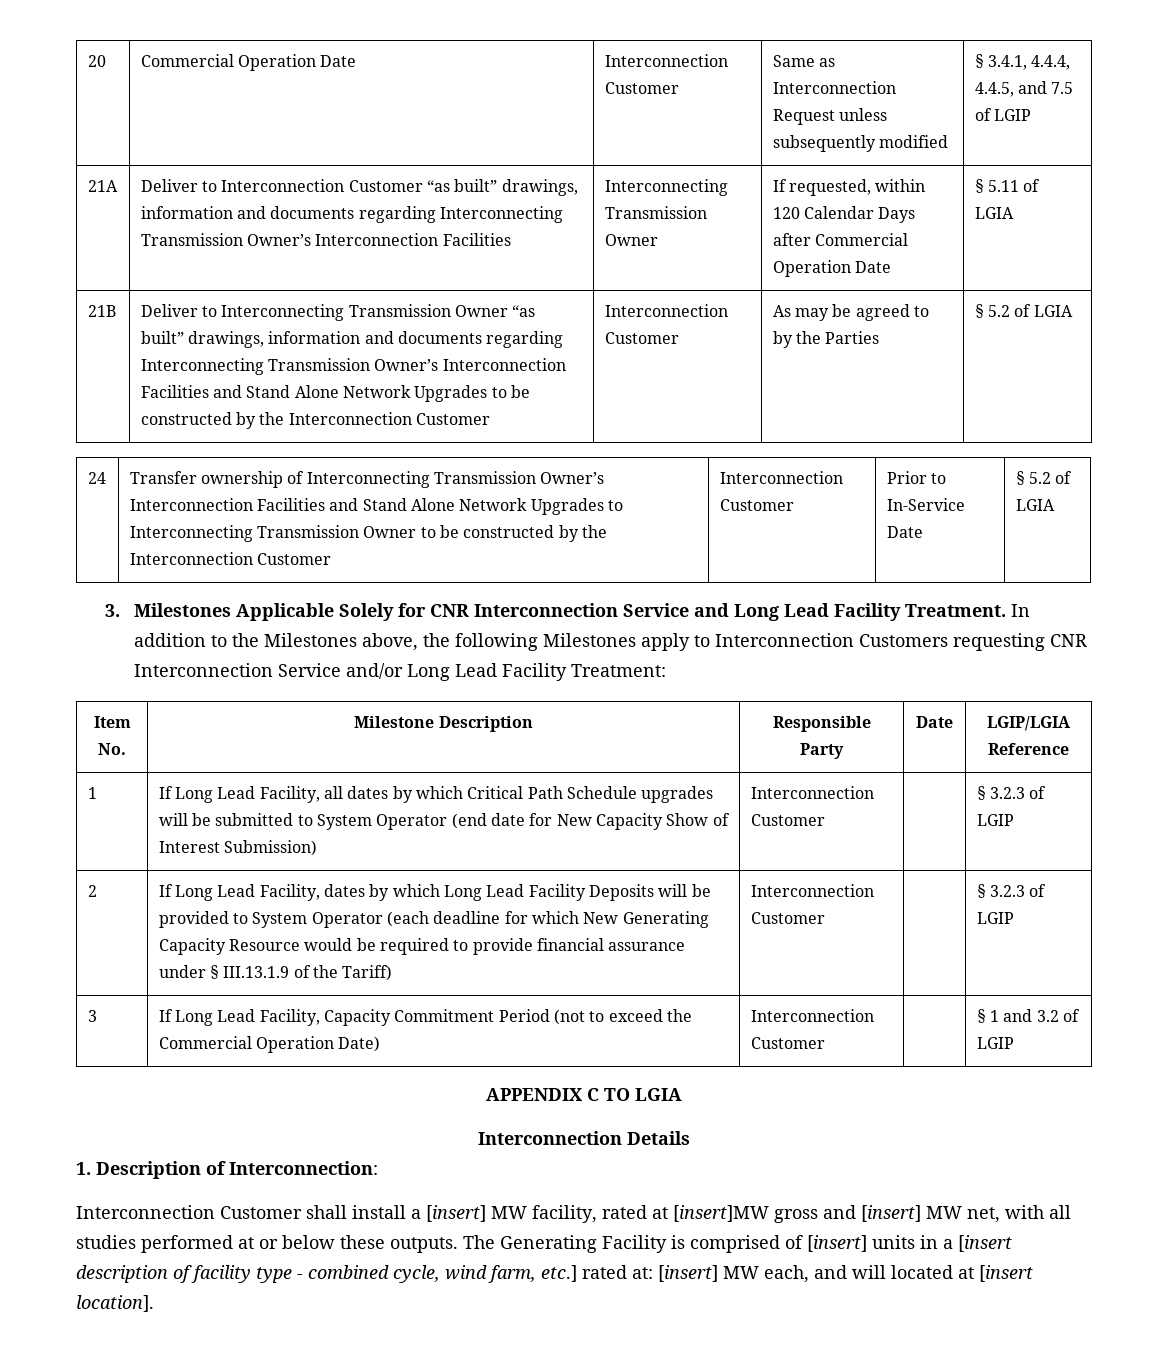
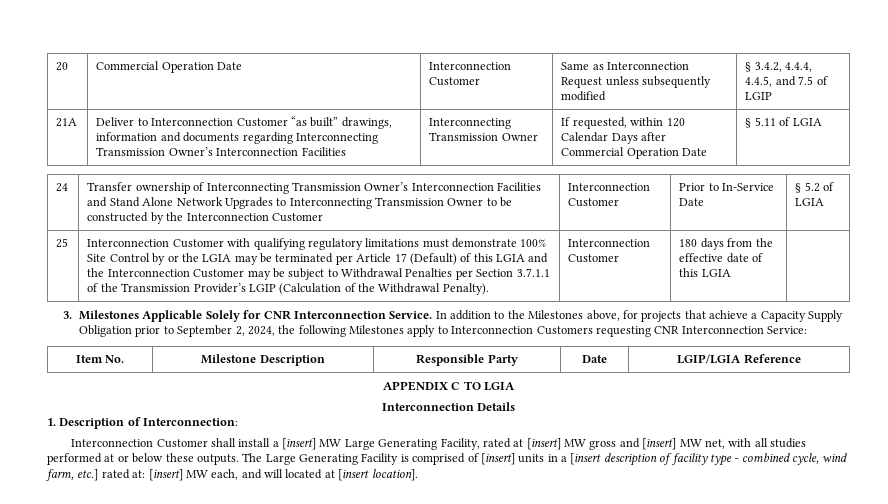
[988,55,1028,70] 3.4.1, -> [754,62,782,72] 3.4.2,
[87,305,116,317] [140,304,536,321] [140,331,564,348] [140,358,566,375] [140,385,531,402] [140,412,491,429] [604,304,728,317] [604,332,679,344] [772,304,930,321] [772,331,880,348] [974,304,1073,318] // 21B | Deliver to Interconnecting Transmission Owner “as built” drawings, information and documents regarding Interconnecting Transmission Owner’s Interconnection Facilities and Stand Alone Network Upgrades to be constructed by the Interconnection Customer | Interconnection Customer | As may be agreed to by the Parties | § 5.2 of LGIA -> (822, 122) none
(1055, 505) none -> [56,238,69,248] [87,238,547,250] [87,253,549,265] [87,268,550,280] [87,283,489,295] [568,239,651,247] [568,254,620,263] [679,238,773,250] [679,253,764,263] [679,268,731,277] // 25 | Interconnection Customer with qualifying regulatory limitations must demonstrate 100% Site Control by or the LGIA may be terminated per Article 17 (Default) of this LGIA and the Interconnection Customer may be subject to Withdrawal Penalties per Section 3.7.1.1 of the Transmission Provider’s LGIP (Calculation of the Withdrawal Penalty). | Interconnection Customer | 180 days from the effective date of this LGIA |
[622,603,1006,621] Service and Long Lead Facility Treatment. -> [389,311,433,319] Service.
(418, 642) none -> [622,310,844,322] [79,325,275,337] for projects that achieve a Capacity Supply Obligation prior to September 2, 2024,
[277,663,666,681] Service and/or Long Lead Facility Treatment: -> [767,326,808,334] Service:
[87,787,97,799] [158,786,714,803] [158,813,730,830] [158,840,318,856] [750,786,874,799] [750,814,825,826] [976,786,1047,800] [976,814,1014,826] [87,885,97,897] [158,884,711,901] [158,911,709,928] [158,938,686,955] [158,965,393,981] [750,884,874,897] [750,912,825,924] [976,884,1047,898] [976,912,1014,924] [87,1010,97,1022] [158,1009,692,1026] [158,1036,381,1053] [750,1009,874,1022] [750,1037,825,1049] [976,1009,1081,1023] [976,1037,1014,1049] // 1 | If Long Lead Facility, all dates by which Critical Path Schedule upgrades will be submitted to System Operator (end date for New Capacity Show of Interest Submission) | Interconnection Customer | | § 3.2.3 of LGIP // 2 | If Long Lead Facility, dates by which Long Lead Facility Deposits will be provided to System Operator (each deadline for which New Generating Capacity Resource would be required to provide financial assurance under § III.13.1.9 of the Tariff) | Interconnection Customer | | § 3.2.3 of LGIP // 3 | If Long Lead Facility, Capacity Commitment Period (not to exceed the Commercial Operation Date) | Interconnection Customer | | § 1 and 3.2 of LGIP -> (801, 359) none
[532,1205,769,1223] facility, rated at [insert]MW -> [344,438,587,450] Large Generating Facility, rated at [insert] MW
(495, 1242) none -> [265,454,296,465] Large

